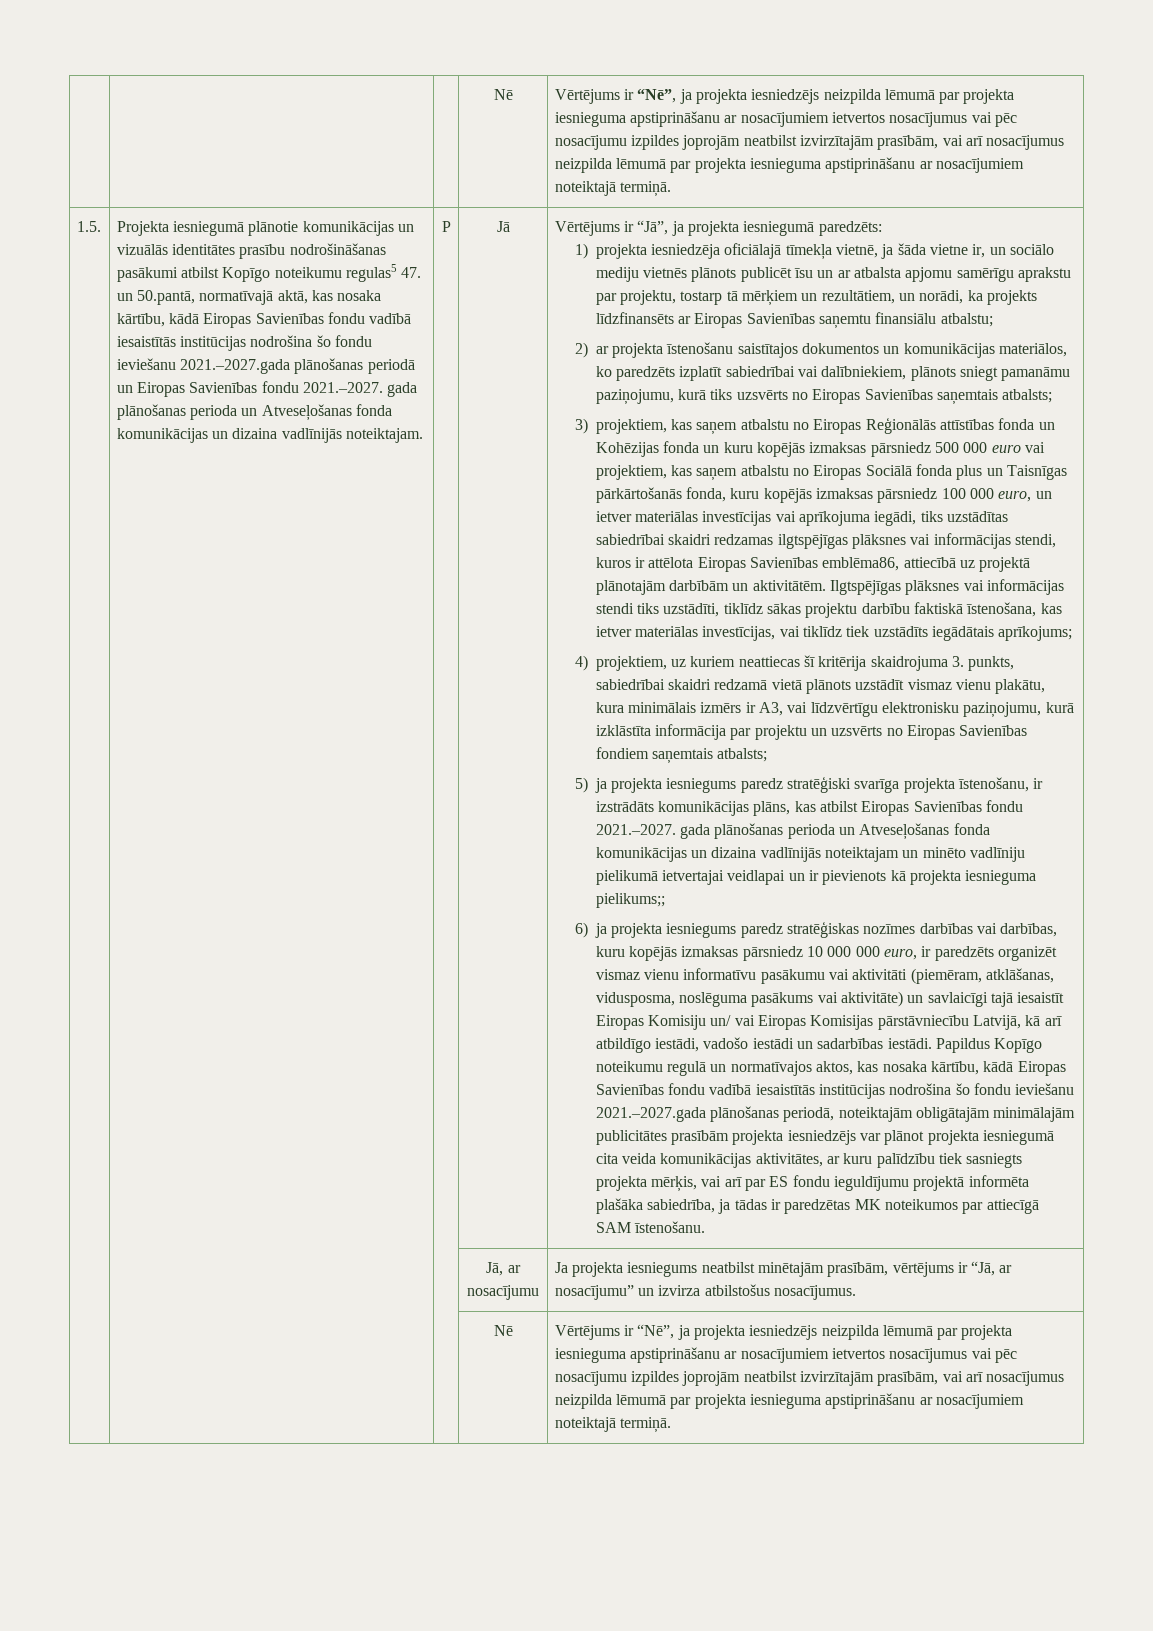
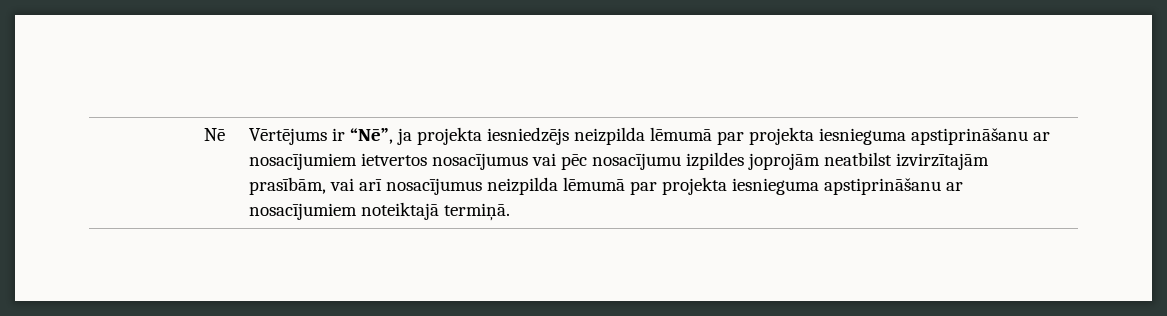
[76,221,101,232] [116,221,414,236] [116,243,386,259] [116,264,422,282] [116,290,382,305] [116,312,412,328] [116,335,372,351] [116,358,415,374] [116,381,418,397] [116,404,392,421] [116,428,423,443] [441,221,451,232] [496,221,510,232] [554,220,882,236] [574,243,1054,260] [595,267,1071,282] [595,290,1037,306] [595,312,993,329] [574,342,1067,358] [595,366,1071,381] [595,389,1053,405] [574,417,1055,435] [595,441,1045,457] [595,464,1067,481] [595,487,1052,503] [595,511,1008,526] [595,533,1056,549] [595,557,1031,572] [595,579,1064,595] [595,602,1062,618] [595,626,1073,641] [574,655,1015,671] [595,679,1046,694] [595,702,1074,718] [595,724,1028,740] [595,747,768,764] [574,776,1044,793] [595,800,1023,816] [595,823,990,840] [595,847,1025,862] [595,870,1037,885] [595,893,665,908] [574,921,1058,938] [595,946,1057,961] [595,968,1054,984] [595,991,1065,1007] [595,1015,1062,1030] [595,1037,1043,1053] [595,1061,1066,1076] [595,1083,1075,1099] [595,1106,1076,1122] [595,1130,1054,1145] [595,1153,1023,1168] [595,1175,1029,1192] [595,1198,1039,1214] [595,1221,705,1233] [486,1262,521,1276] [467,1285,539,1300] [554,1261,1013,1277] [554,1284,856,1300] [493,1325,513,1336] [554,1324,1013,1340] [554,1347,1017,1363] [554,1371,1065,1386] [554,1393,1024,1409] [554,1417,671,1433] // 1.5. | Projekta iesniegumā plānotie komunikācijas un vizuālās identitātes prasību nodrošināšanas pasākumi atbilst Kopīgo noteikumu regulas5 47. un 50.pantā, normatīvajā aktā, kas nosaka kārtību, kādā Eiropas Savienības fondu vadībā iesaistītās institūcijas nodrošina šo fondu ieviešanu 2021.–2027.gada plānošanas periodā un Eiropas Savienības fondu 2021.–2027. gada plānošanas perioda un Atveseļošanas fonda komunikācijas un dizaina vadlīnijās noteiktajam. | P | Jā | Vērtējums ir “Jā”, ja projekta iesniegumā paredzēts: // 1) projekta iesniedzēja oficiālajā tīmekļa vietnē, ja šāda vietne ir, un sociālo mediju vietnēs plānots publicēt īsu un ar atbalsta apjomu samērīgu aprakstu par projektu, tostarp tā mērķiem un rezultātiem, un norādi, ka projekts līdzfinansēts ar Eiropas Savienības saņemtu finansiālu atbalstu; // 2) ar projekta īstenošanu saistītajos dokumentos un komunikācijas materiālos, ko paredzēts izplatīt sabiedrībai vai dalībniekiem, plānots sniegt pamanāmu paziņojumu, kurā tiks uzsvērts no Eiropas Savienības saņemtais atbalsts; // 3) projektiem, kas saņem atbalstu no Eiropas Reģionālās attīstības fonda un Kohēzijas fonda un kuru kopējās izmaksas pārsniedz 500 000 euro vai projektiem, kas saņem atbalstu no Eiropas Sociālā fonda plus un Taisnīgas pārkārtošanās fonda, kuru kopējās izmaksas pārsniedz 100 000 euro, un ietver materiālas investīcijas vai aprīkojuma iegādi, tiks uzstādītas sabiedrībai skaidri redzamas ilgtspējīgas plāksnes vai informācijas stendi, kuros ir attēlota Eiropas Savienības emblēma86, attiecībā uz projektā plānotajām darbībām un aktivitātēm. Ilgtspējīgas plāksnes vai informācijas stendi tiks uzstādīti, tiklīdz sākas projektu darbību faktiskā īstenošana, kas ietver materiālas investīcijas, vai tiklīdz tiek uzstādīts iegādātais aprīkojums; // 4) projektiem, uz kuriem neattiecas šī kritērija skaidrojuma 3. punkts, sabiedrībai skaidri redzamā vietā plānots uzstādīt vismaz vienu plakātu, kura minimālais izmērs ir A3, vai līdzvērtīgu elektronisku paziņojumu, kurā izklāstīta informācija par projektu un uzsvērts no Eiropas Savienības fondiem saņemtais atbalsts; // 5) ja projekta iesniegums paredz stratēģiski svarīga projekta īstenošanu, ir izstrādāts komunikācijas plāns, kas atbilst Eiropas Savienības fondu 2021.–2027. gada plānošanas perioda un Atveseļošanas fonda komunikācijas un dizaina vadlīnijās noteiktajam un minēto vadlīniju pielikumā ietvertajai veidlapai un ir pievienots kā projekta iesnieguma pielikums;; // 6) ja projekta iesniegums paredz stratēģiskas nozīmes darbības vai darbības, kuru kopējās izmaksas pārsniedz 10 000 000 euro, ir paredzēts organizēt vismaz vienu informatīvu pasākumu vai aktivitāti (piemēram, atklāšanas, vidusposma, noslēguma pasākums vai aktivitāte) un savlaicīgi tajā iesaistīt Eiropas Komisiju un/ vai Eiropas Komisijas pārstāvniecību Latvijā, kā arī atbildīgo iestādi, vadošo iestādi un sadarbības iestādi. Papildus Kopīgo noteikumu regulā un normatīvajos aktos, kas nosaka kārtību, kādā Eiropas Savienības fondu vadībā iesaistītās institūcijas nodrošina šo fondu ieviešanu 2021.–2027.gada plānošanas periodā, noteiktajām obligātajām minimālajām publicitātes prasībām projekta iesniedzējs var plānot projekta iesniegumā cita veida komunikācijas aktivitātes, ar kuru palīdzību tiek sasniegts projekta mērķis, vai arī par ES fondu ieguldījumu projektā informēta plašāka sabiedrība, ja tādas ir paredzētas MK noteikumos par attiecīgā SAM īstenošanu. // | | | Jā, ar nosacījumu | Ja projekta iesniegums neatbilst minētajām prasībām, vērtējums ir “Jā, ar nosacījumu” un izvirza atbilstošus nosacījumus. // | | | Nē | Vērtējums ir “Nē”, ja projekta iesniedzējs neizpilda lēmumā par projekta iesnieguma apstiprināšanu ar nosacījumiem ietvertos nosacījumus vai pēc nosacījumu izpildes joprojām neatbilst izvirzītajām prasībām, vai arī nosacījumus neizpilda lēmumā par projekta iesnieguma apstiprināšanu ar nosacījumiem noteiktajā termiņā. -> (510, 212) none

